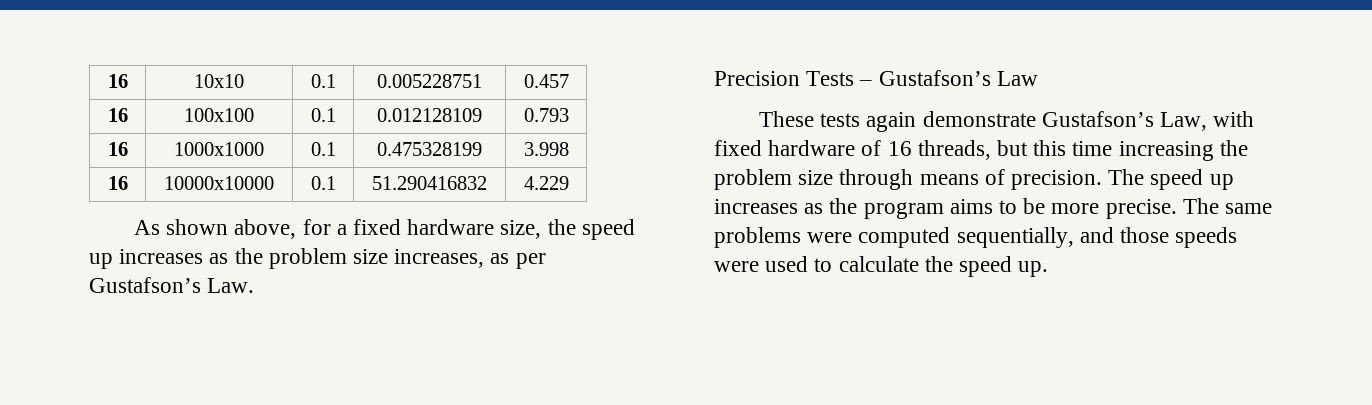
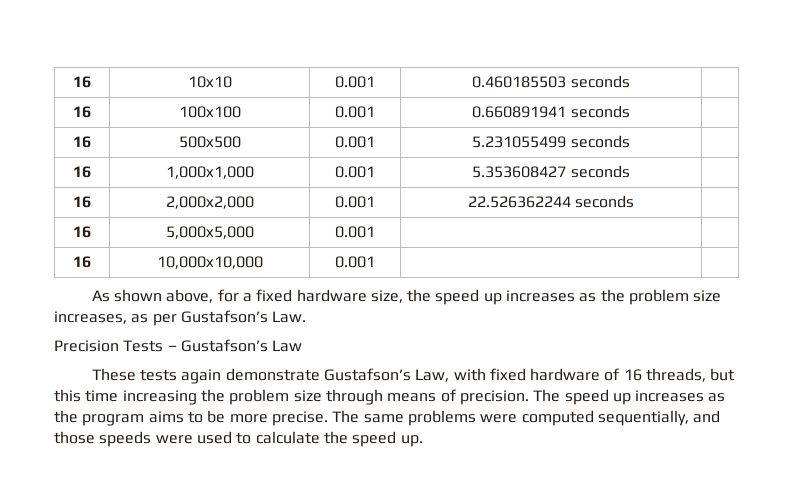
[310,74,336,88] [377,74,482,88] [523,74,569,88] 0.1 | 0.005228751 | 0.457 -> [335,76,375,88] [472,75,630,88] 0.001 | 0.460185503 seconds |
[310,108,336,122] [377,108,482,122] [523,108,569,122] [107,142,128,156] [174,142,264,156] [310,142,336,156] [377,142,482,156] [523,142,569,156] [107,176,128,190] [164,176,274,190] [310,176,336,190] [372,176,487,190] [523,176,569,190] 0.1 | 0.012128109 | 0.793 // 16 | 1000x1000 | 0.1 | 0.475328199 | 3.998 // 16 | 10000x10000 | 0.1 | 51.290416832 | 4.229 -> [335,106,375,118] [472,105,630,118] [73,136,91,148] [178,136,241,148] [335,136,375,148] [472,135,630,148] [73,166,91,178] [165,166,254,179] [335,166,375,178] [472,165,630,178] [73,196,91,208] [165,196,254,209] [335,196,375,208] [467,195,635,208] [73,226,91,238] [165,226,254,239] [335,226,375,238] [73,256,91,268] [156,256,263,269] [335,256,375,268] 0.001 | 0.660891941 seconds | // 16 | 500x500 | 0.001 | 5.231055499 seconds | // 16 | 1,000x1,000 | 0.001 | 5.353608427 seconds | // 16 | 2,000x2,000 | 0.001 | 22.526362244 seconds | // 16 | 5,000x5,000 | 0.001 | | // 16 | 10,000x10,000 | 0.001 | |

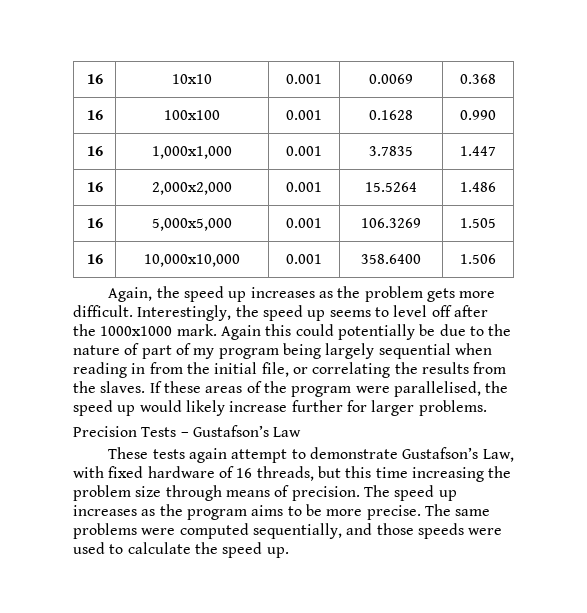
[472,75,630,88] 0.460185503 seconds | -> [369,74,413,84] [460,74,496,84] 0.0069 | 0.368
[472,105,630,118] [73,136,91,148] [178,136,241,148] [335,136,375,148] [472,135,630,148] 0.660891941 seconds | // 16 | 500x500 | 0.001 | 5.231055499 seconds | -> [369,110,413,120] [460,110,496,120] 0.1628 | 0.990
[472,165,630,178] 5.353608427 seconds | -> [369,146,413,156] [460,146,496,156] 3.7835 | 1.447
[467,195,635,208] 22.526362244 seconds | -> [365,182,417,192] [460,182,496,192] 15.5264 | 1.486
(375, 232) | -> [361,218,421,228] [460,218,496,228] 106.3269 | 1.505
[91,289,403,303] | // As shown above, for a fixed hardware size, -> [361,254,421,264] [460,254,496,264] [108,287,153,302] 358.6400 | 1.506 // Again,
[693,290,722,302] [54,310,307,326] size increases, as per Gustafson’s Law. -> [426,288,496,302] [73,305,488,321] [73,324,512,340] [73,343,492,359] [73,362,507,378] [73,381,509,397] [73,400,487,416] gets more difficult. Interestingly, the speed up seems to level off after the 1000x1000 mark. Again this could potentially be due to the nature of part of my program being largely sequential when reading in from the initial file, or correlating the results from the slaves. If these areas of the program were parallelised, the speed up would likely increase further for larger problems.
(222, 376) none -> [231,449,306,463] attempt to

